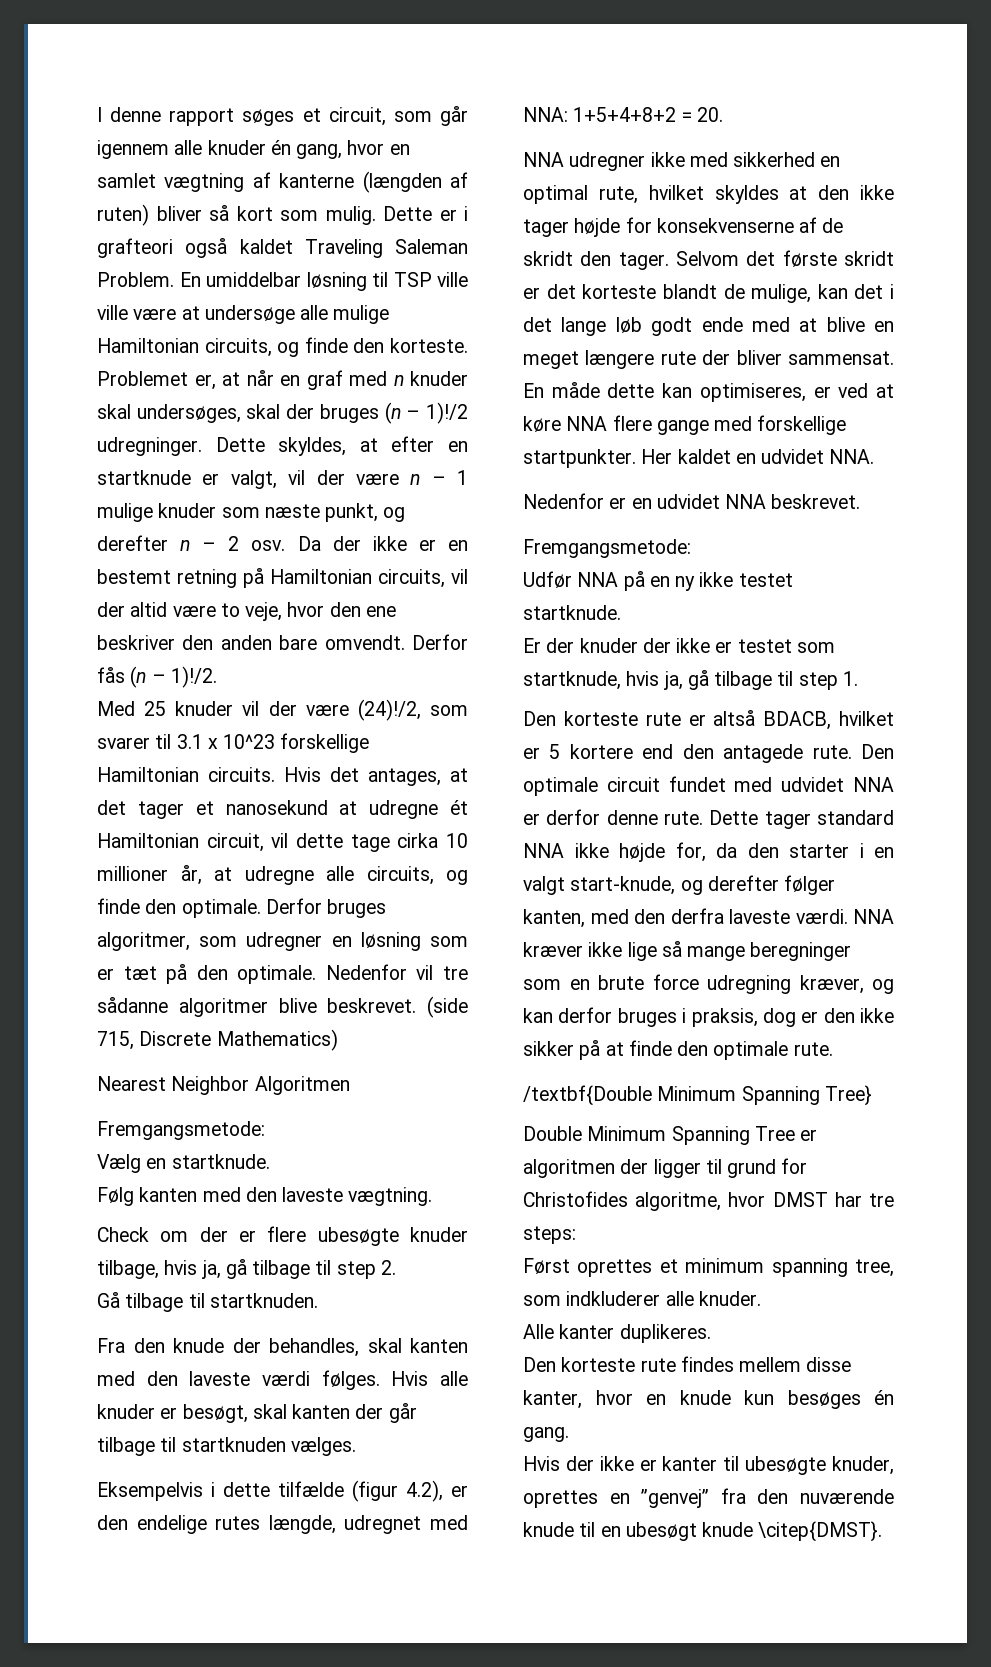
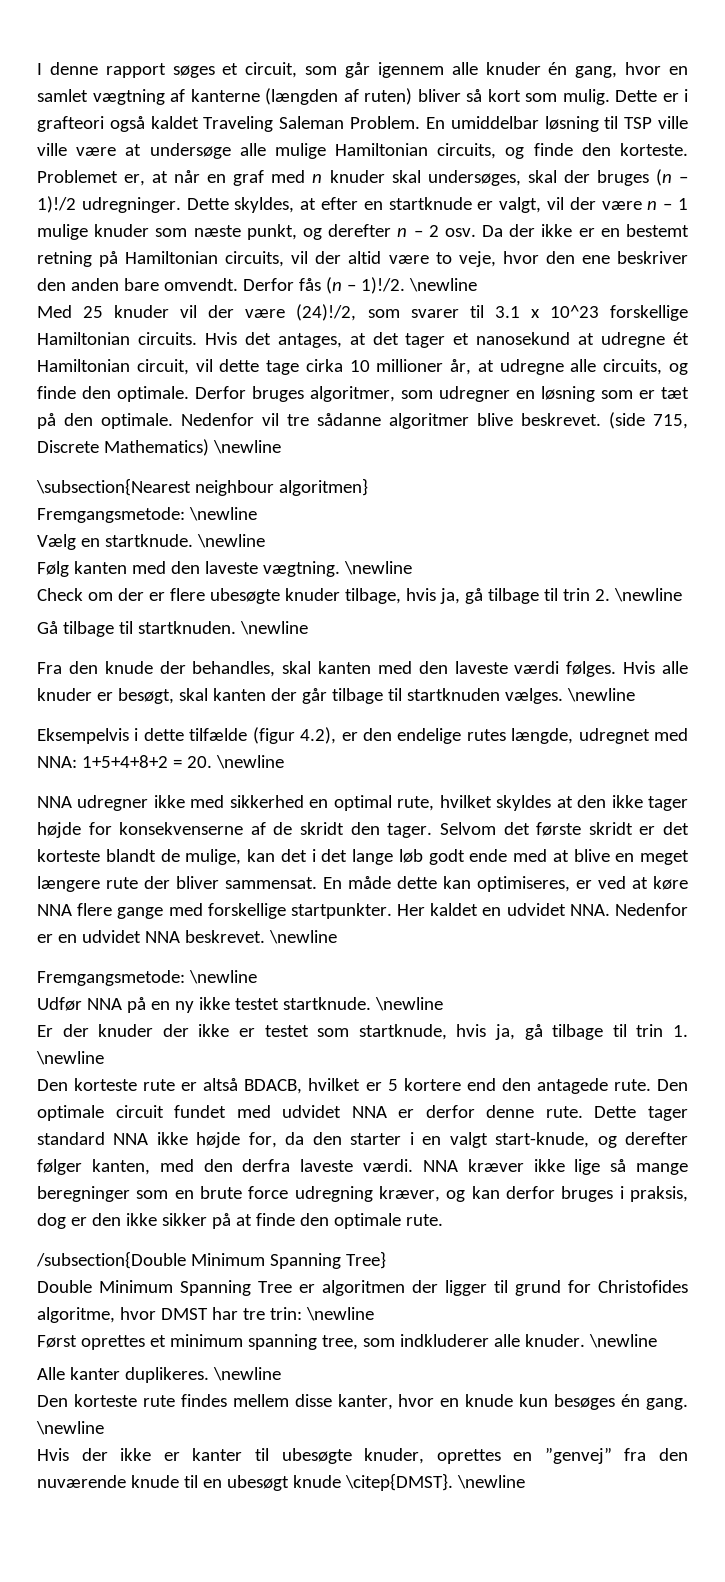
(217, 677) none -> [408,278,477,292] \newline
[97,1076,350,1095] [97,1121,265,1140] // Nearest Neighbor Algoritmen // Fremgangsmetode: -> [212,440,281,454] [36,478,368,496] [37,507,257,523] \newline // \subsection{Nearest neighbour algoritmen} // Fremgangsmetode: \newline
(270, 1161) none -> [196,534,265,548] \newline
(433, 1196) none -> [343,561,412,575] \newline
[336,1261,376,1279] step -> [562,588,590,601] trin
(396, 1267) none -> [613,588,682,602] \newline
(318, 1300) none -> [239,621,308,635] \newline
(356, 1446) none -> [566,688,635,702] \newline
(723, 114) none -> [215,755,284,769] \newline
(875, 456) // -> (610, 910) none
[523,539,691,558] // Fremgangsmetode: -> [268,930,337,944] [37,970,257,986] \newline // Fremgangsmetode: \newline
(621, 612) none -> [374,997,443,1011] \newline
[798,672,838,690] step -> [636,1024,664,1037] trin
(858, 678) none -> [36,1051,104,1065] \newline
[523,1085,652,1106] /textbf{Double -> [36,1251,186,1269] /subsection{Double
[523,1226,576,1244] steps: -> [269,1307,374,1321] trin: \newline
(761, 1298) none -> [588,1334,657,1348] \newline
(711, 1333) none -> [212,1367,281,1381] \newline
(569, 1434) none -> [36,1421,104,1435] \newline
(883, 1531) none -> [456,1475,525,1489] \newline

